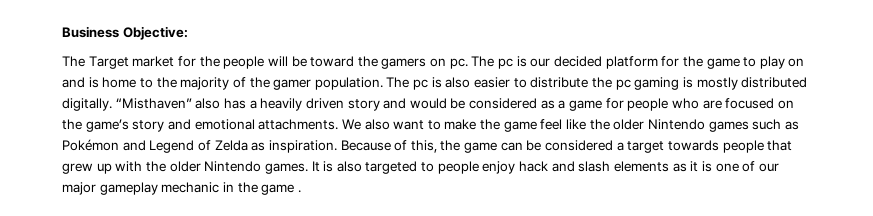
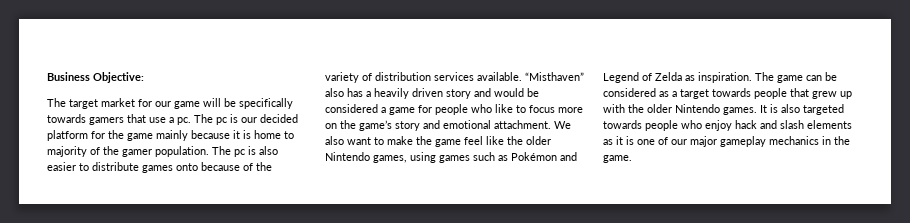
[88,56,129,69] Target -> [69,99,98,109] target
[199,56,447,69] the people will be toward the gamers on -> [155,98,293,109] [47,114,174,125] our game will be specifically towards gamers that use a
[743,56,805,69] [62,77,85,88] to play on and -> [156,130,240,141] mainly because it
[156,77,177,88] the -> (294, 135) none
[591,77,808,90] [62,98,112,111] the pc gaming is mostly distributed digitally. -> [142,162,272,173] [325,72,522,83] games onto because of the variety of distribution services available.
[540,100,555,109] as -> (378, 108) none
[702,98,775,109] are focused -> [495,104,583,113] like to focus more
[258,119,339,130] attachments. -> [494,120,551,129] attachment.
(705, 124) none -> [373,152,436,163] games, using
[340,140,461,153] Because of this, the -> [755,72,774,81] The
(614, 145) none -> [659,91,669,97] as
[421,161,479,174] to people -> [603,120,702,131] towards people who
[161,182,220,193] mechanic -> [769,136,819,145] mechanics
[261,184,301,195] game . -> [603,155,632,163] game.

